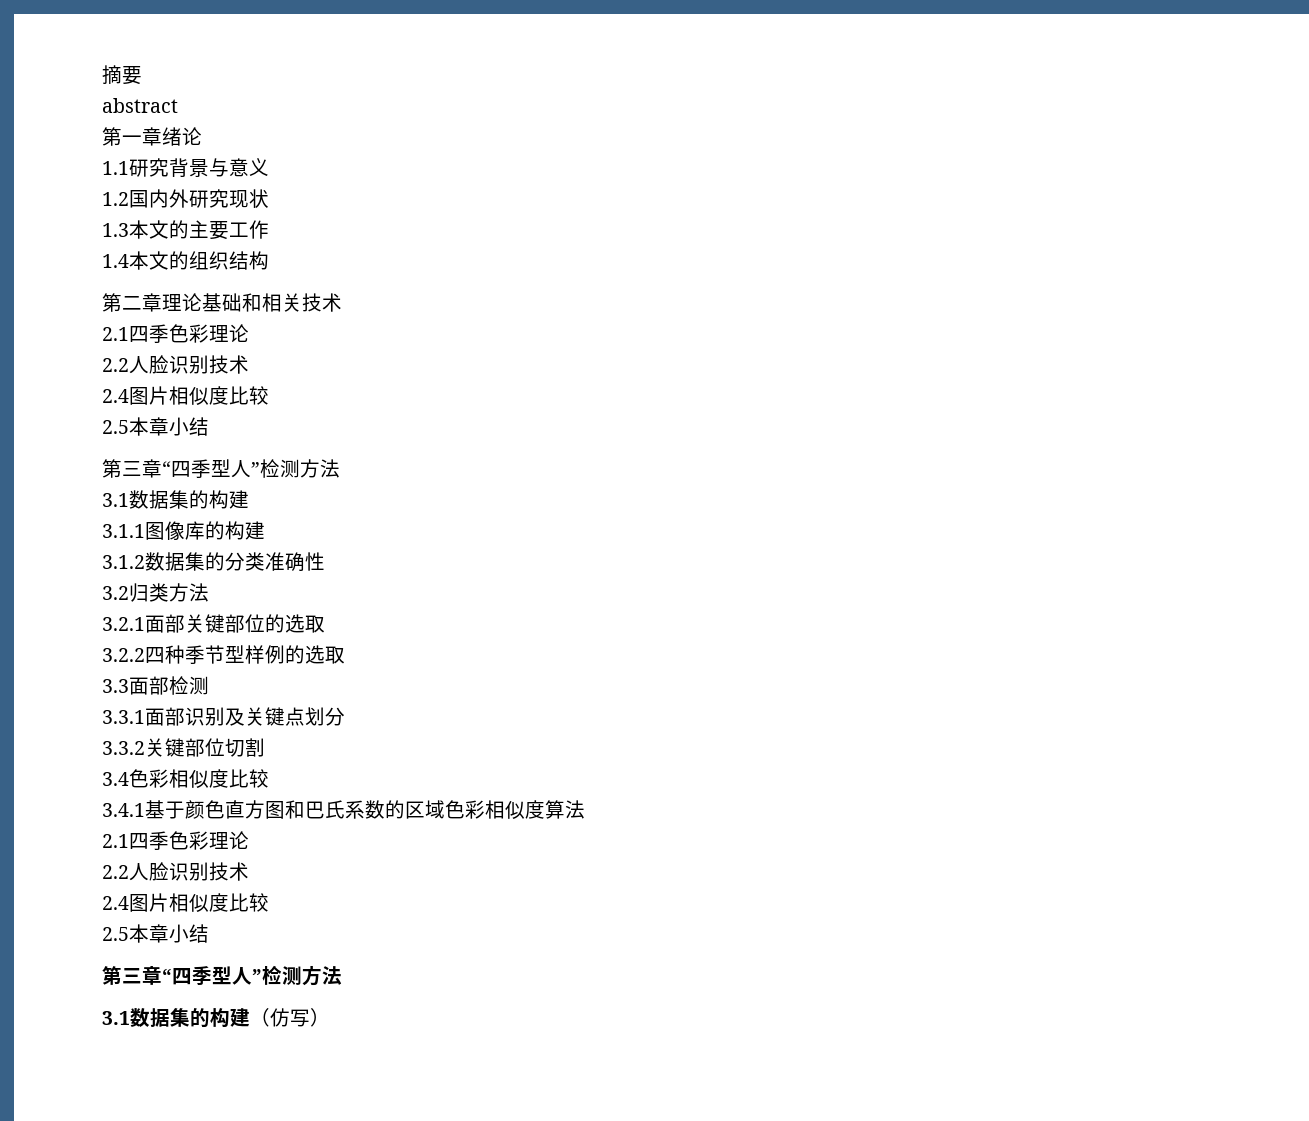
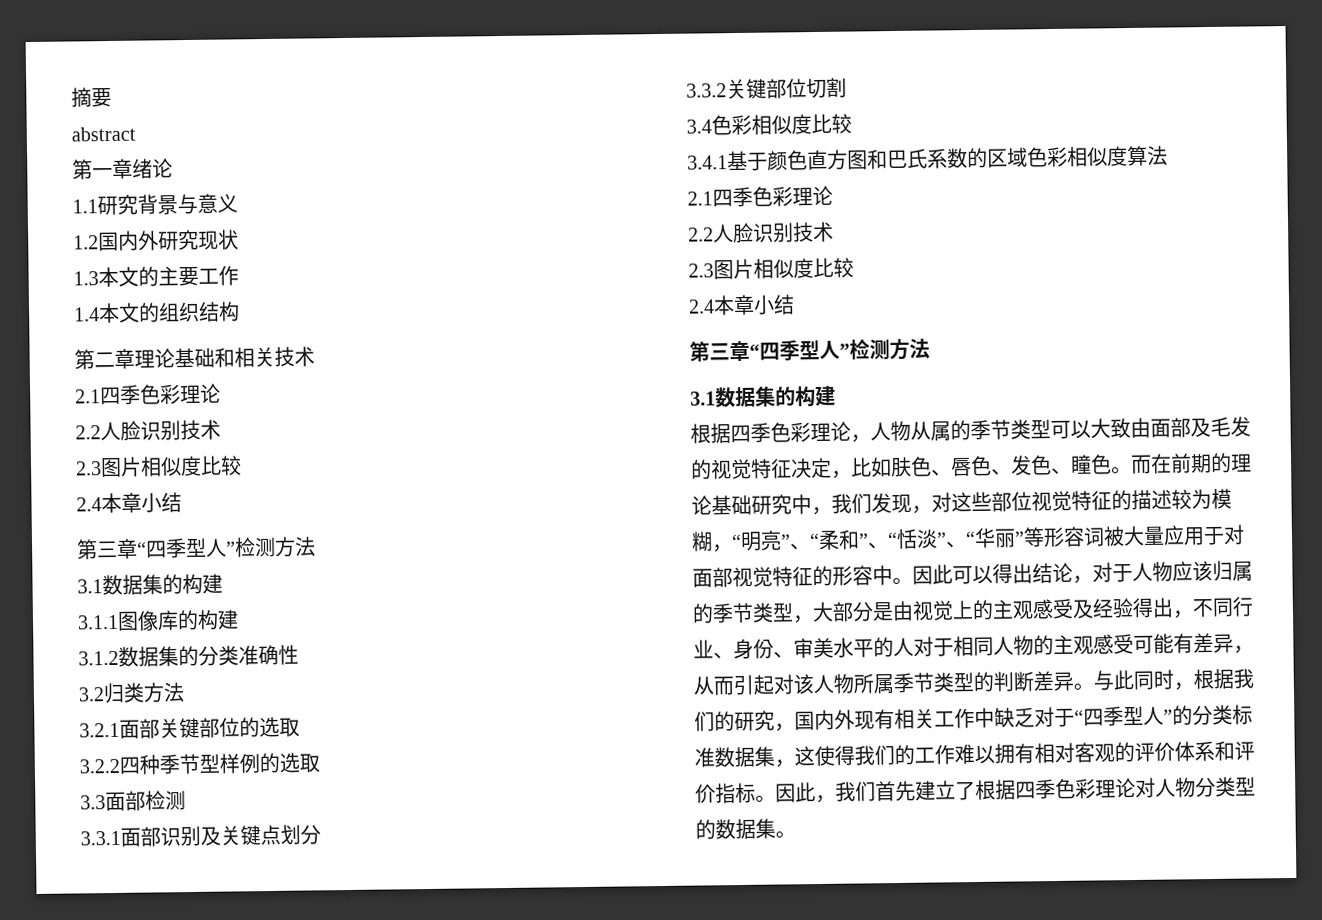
[102,386,269,405] [102,420,129,434] 2.4图片相似度比较 // 2.5 -> [75,455,242,478] [76,497,102,512] 2.3图片相似度比较 // 2.4
[102,893,269,912] [102,927,129,941] 2.4图片相似度比较 // 2.5 -> [688,257,854,280] [688,299,715,314] 2.3图片相似度比较 // 2.4
[250,1008,330,1027] （仿写） -> [690,416,1251,444] [690,452,1252,480] [691,488,1232,516] [691,524,1245,553] [692,560,1253,588] [692,596,1254,624] [693,632,1254,660] [693,668,1254,696] [694,704,1253,732] [694,740,1255,768] [695,776,1256,804] [695,818,796,840] // 根据四季色彩理论，人物从属的季节类型可以大致由面部及毛发的视觉特征决定，比如肤色、唇色、发色、瞳色。而在前期的理论基础研究中，我们发现，对这些部位视觉特征的描述较为模糊，“明亮”、“柔和”、“恬淡”、“华丽”等形容词被大量应用于对面部视觉特征的形容中。因此可以得出结论，对于人物应该归属的季节类型，大部分是由视觉上的主观感受及经验得出，不同行业、身份、审美水平的人对于相同人物的主观感受可能有差异，从而引起对该人物所属季节类型的判断差异。与此同时，根据我们的研究，国内外现有相关工作中缺乏对于“四季型人”的分类标准数据集，这使得我们的工作难以拥有相对客观的评价体系和评价指标。因此，我们首先建立了根据四季色彩理论对人物分类型的数据集。

